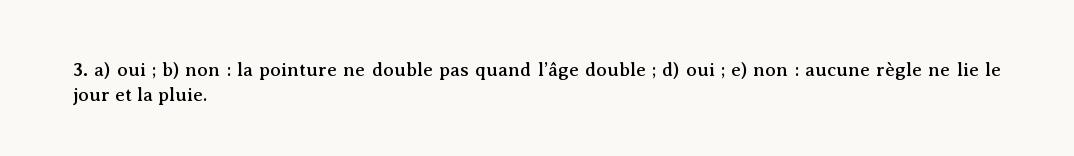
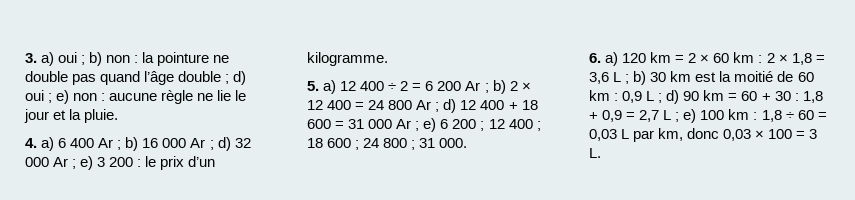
(208, 96) none -> [25,137,251,151] [25,156,216,170] [307,52,388,66] [307,80,531,94] [307,99,538,113] [307,118,541,132] [307,138,468,150] [589,52,825,66] [589,71,814,85] [589,90,823,104] [589,109,827,123] [589,128,818,142] [589,148,601,158] // 4. a) 6 400 Ar ; b) 16 000 Ar ; d) 32 000 Ar ; e) 3 200 : le prix d’un kilogramme. // 5. a) 12 400 ÷ 2 = 6 200 Ar ; b) 2 × 12 400 = 24 800 Ar ; d) 12 400 + 18 600 = 31 000 Ar ; e) 6 200 ; 12 400 ; 18 600 ; 24 800 ; 31 000. // 6. a) 120 km = 2 × 60 km : 2 × 1,8 = 3,6 L ; b) 30 km est la moitié de 60 km : 0,9 L ; d) 90 km = 60 + 30 : 1,8 + 0,9 = 2,7 L ; e) 100 km : 1,8 ÷ 60 = 0,03 L par km, donc 0,03 × 100 = 3 L.

